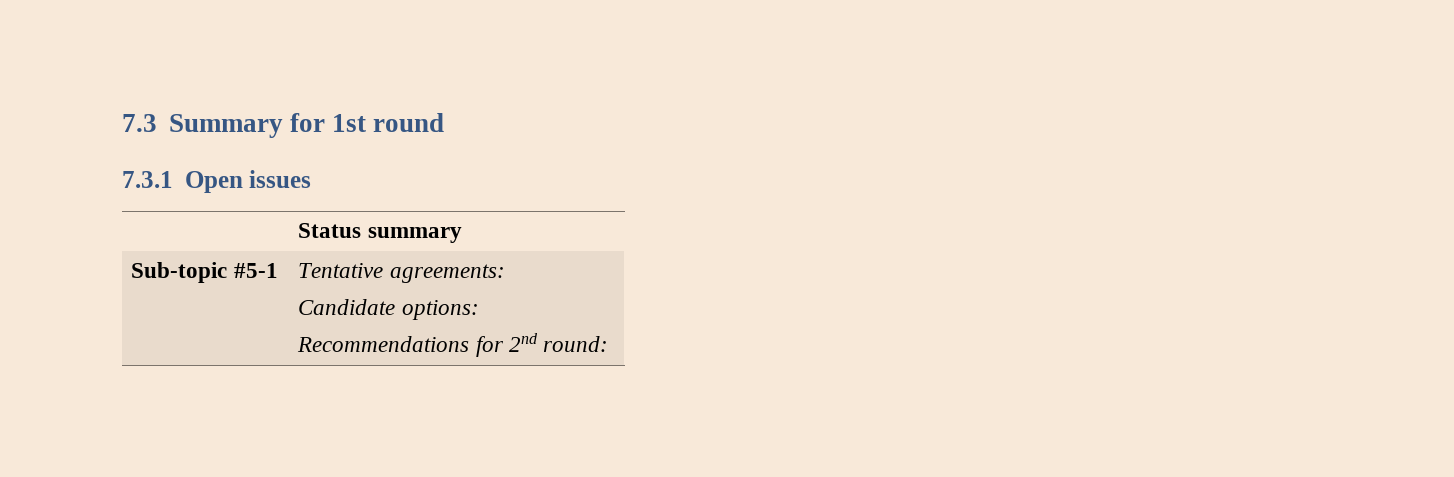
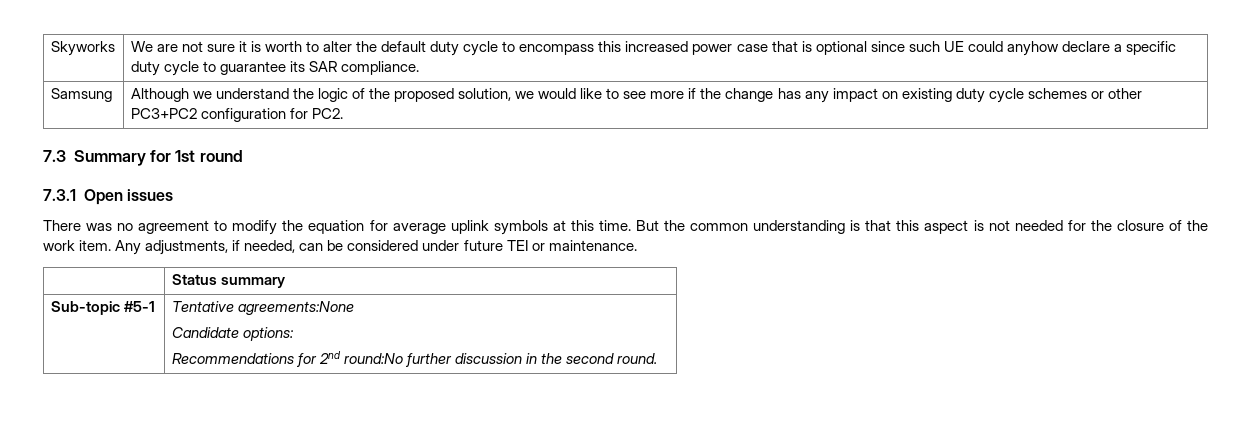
(122, 123) none -> [50,41,115,56] [130,41,1177,56] [130,61,419,76] [50,88,112,102] [130,88,1142,103] [130,108,343,122] Skyworks | We are not sure it is worth to alter the default duty cycle to encompass this increased power case that is optional since such UE could anyhow declare a specific duty cycle to guarantee its SAR compliance. // Samsung | Although we understand the logic of the proposed solution, we would like to see more if the change has any impact on existing duty cycle schemes or other PC3+PC2 configuration for PC2. //
(312, 179) none -> [43,220,1209,235] [43,240,637,255] // There was no agreement to modify the equation for average uplink symbols at this time. But the common understanding is that this aspect is not needed for the closure of the work item. Any adjustments, if needed, can be considered under future TEI or maintenance.
[389,264,505,283] agreements: -> [237,301,354,315] agreements:None
[543,336,609,352] round: -> [343,353,658,367] round:No further discussion in the second round.

